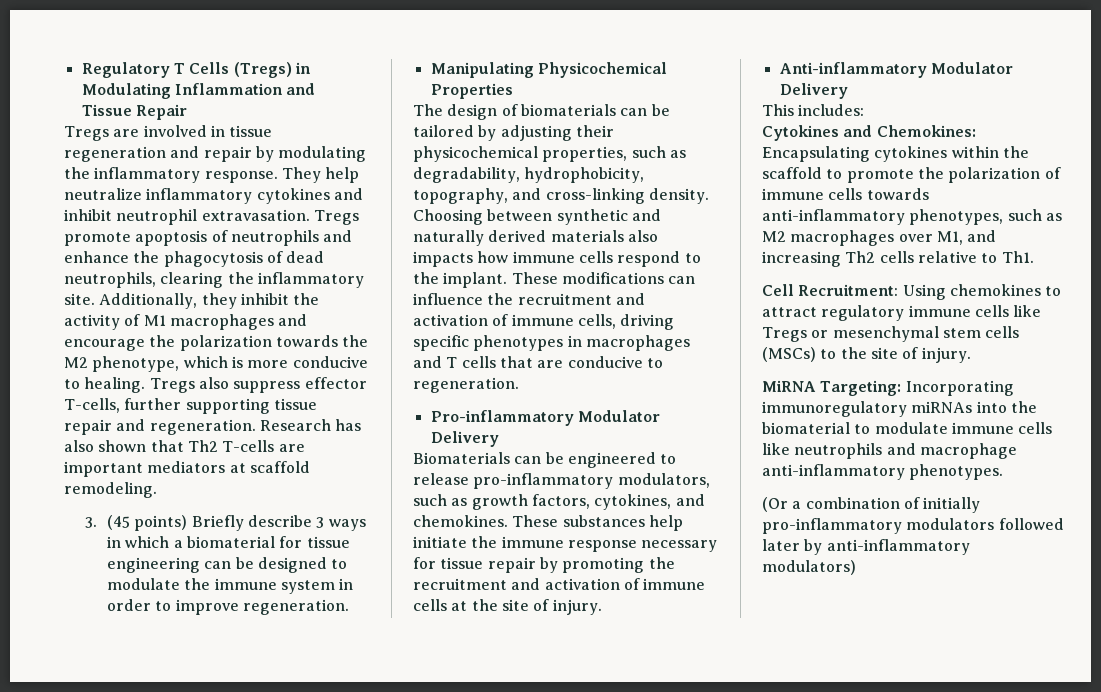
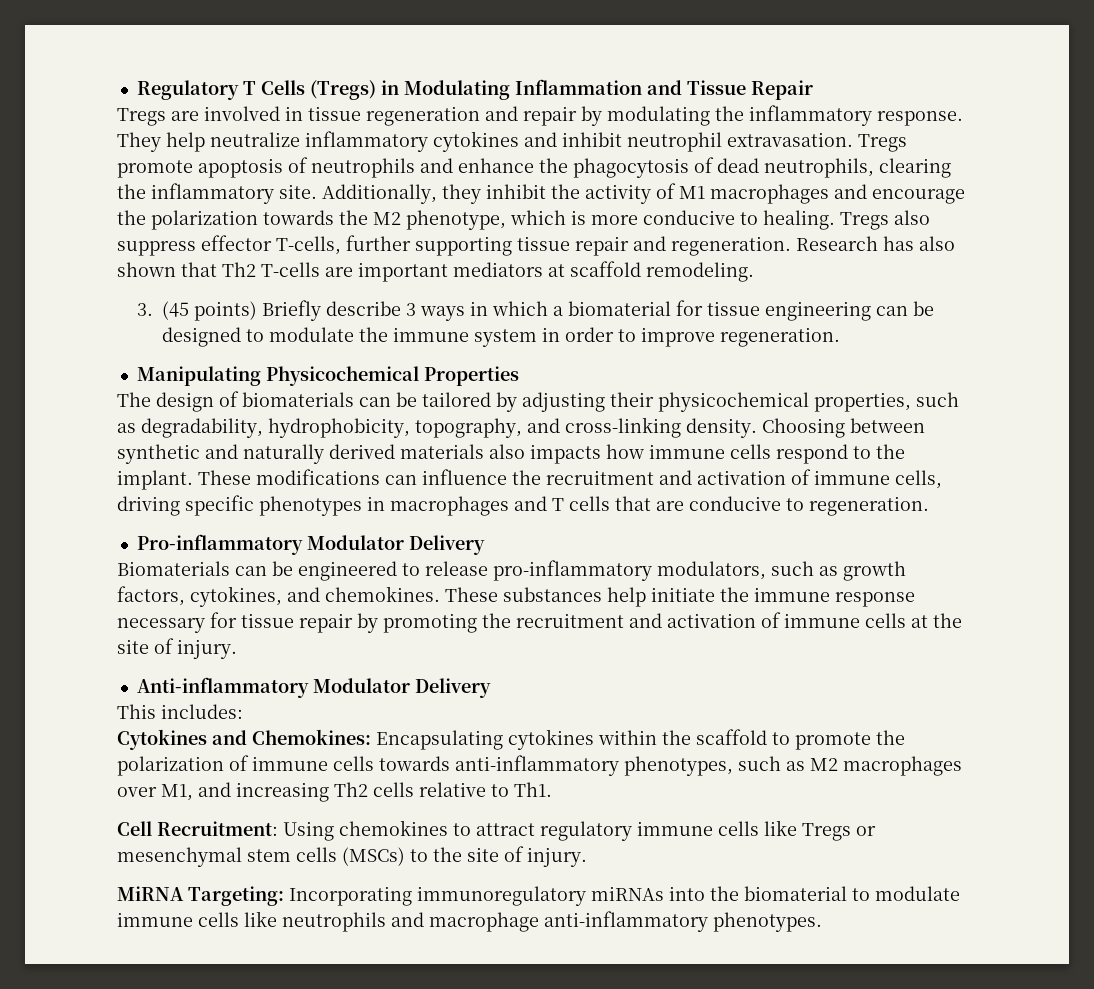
[762,497,981,513] [762,518,1064,534] [762,539,970,555] [762,560,856,575] // (Or a combination of initially pro-inflammatory modulators followed later by anti-inflammatory modulators) -> (822, 922) none

